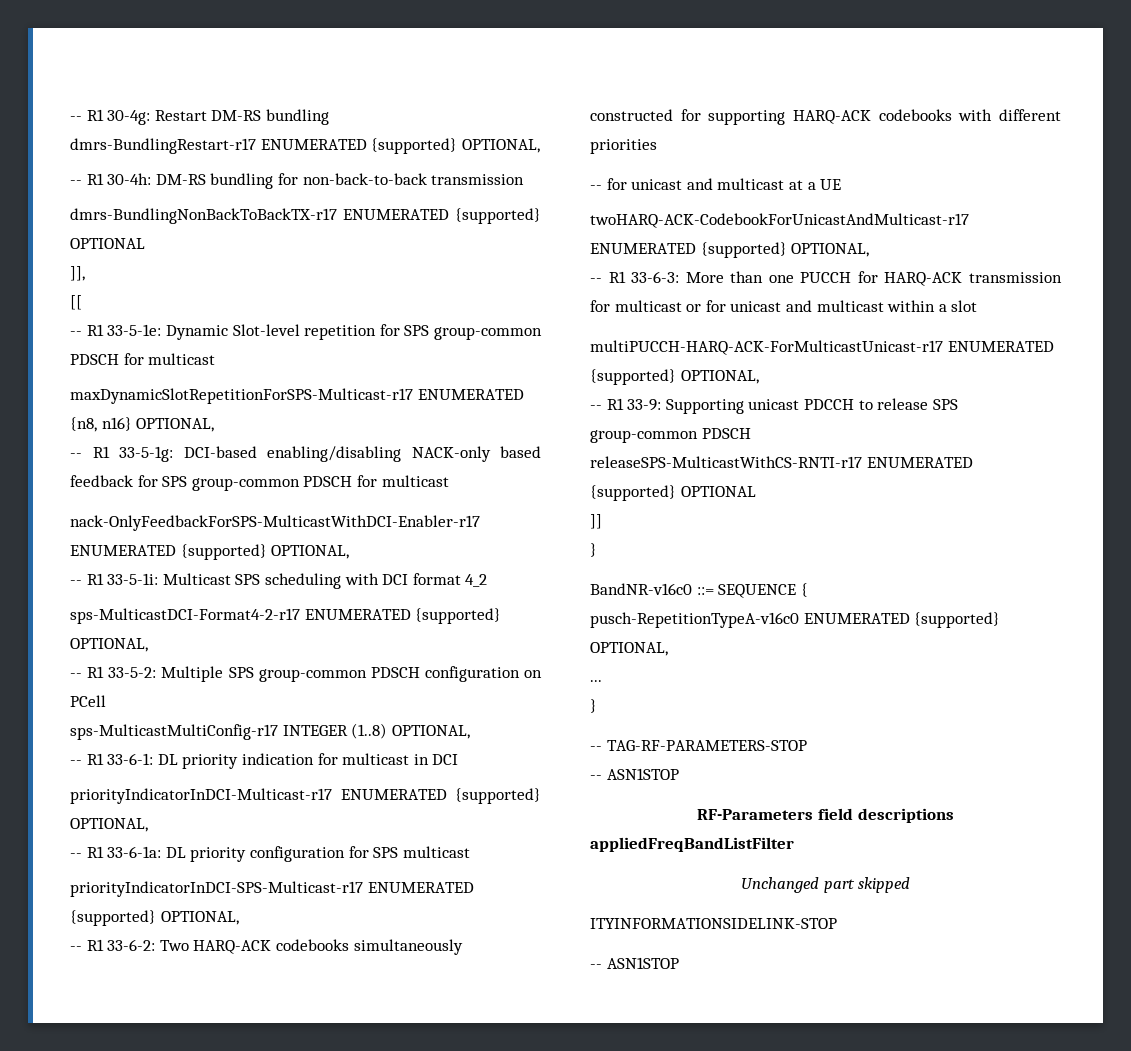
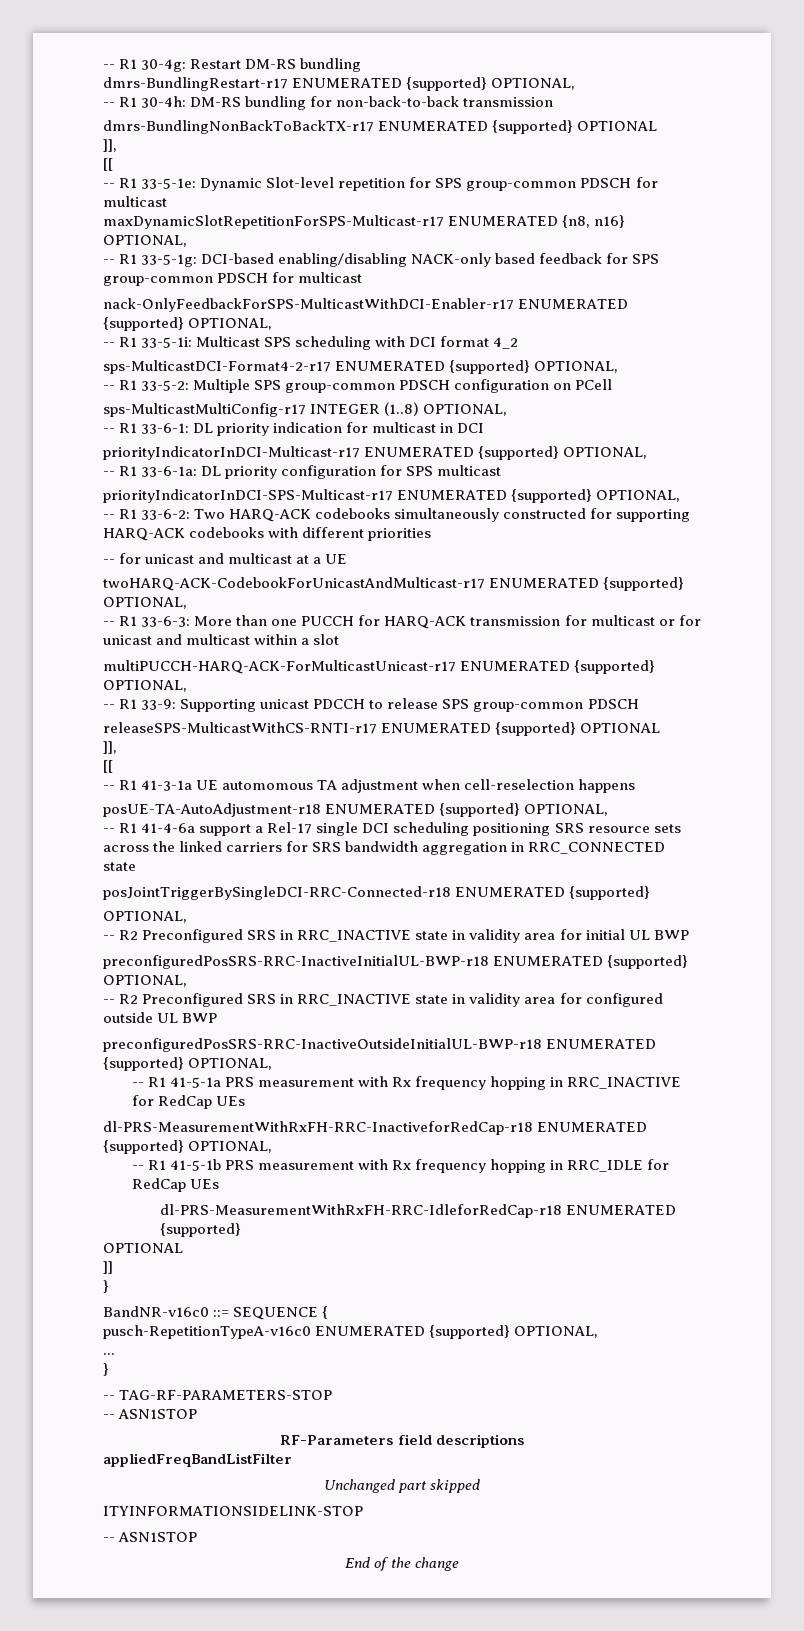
(756, 491) none -> [103,741,117,754] [103,760,113,773] [103,779,636,793] [103,803,609,817] [103,822,681,836] [103,841,666,855] [103,862,136,871] [103,886,651,900] [103,911,187,923] [103,929,689,943] [103,955,689,969] [103,975,187,987] [103,993,663,1007] [103,1012,218,1023] [103,1038,657,1052] [103,1057,273,1071] [131,1076,682,1090] [131,1095,245,1109] [103,1121,648,1135] [103,1140,273,1154] [131,1159,670,1173] [131,1178,219,1192] [160,1204,677,1218] [160,1223,242,1237] [103,1243,183,1253] // ]], // [[ // -- R1 41-3-1a UE automomous TA adjustment when cell-reselection happens // posUE-TA-AutoAdjustment-r18 ENUMERATED {supported} OPTIONAL, // -- R1 41-4-6a support a Rel-17 single DCI scheduling positioning SRS resource sets across the linked carriers for SRS bandwidth aggregation in RRC_CONNECTED state // posJointTriggerBySingleDCI-RRC-Connected-r18 ENUMERATED {supported} // OPTIONAL, // -- R2 Preconfigured SRS in RRC_INACTIVE state in validity area for initial UL BWP // preconfiguredPosSRS-RRC-InactiveInitialUL-BWP-r18 ENUMERATED {supported} OPTIONAL, // -- R2 Preconfigured SRS in RRC_INACTIVE state in validity area for configured outside UL BWP // preconfiguredPosSRS-RRC-InactiveOutsideInitialUL-BWP-r18 ENUMERATED {supported} OPTIONAL, // -- R1 41-5-1a PRS measurement with Rx frequency hopping in RRC_INACTIVE for RedCap UEs // dl-PRS-MeasurementWithRxFH-RRC-InactiveforRedCap-r18 ENUMERATED {supported} OPTIONAL, // -- R1 41-5-1b PRS measurement with Rx frequency hopping in RRC_IDLE for RedCap UEs // dl-PRS-MeasurementWithRxFH-RRC-IdleforRedCap-r18 ENUMERATED {supported} // OPTIONAL
(679, 963) none -> [345,1557,459,1571] // End of the change

